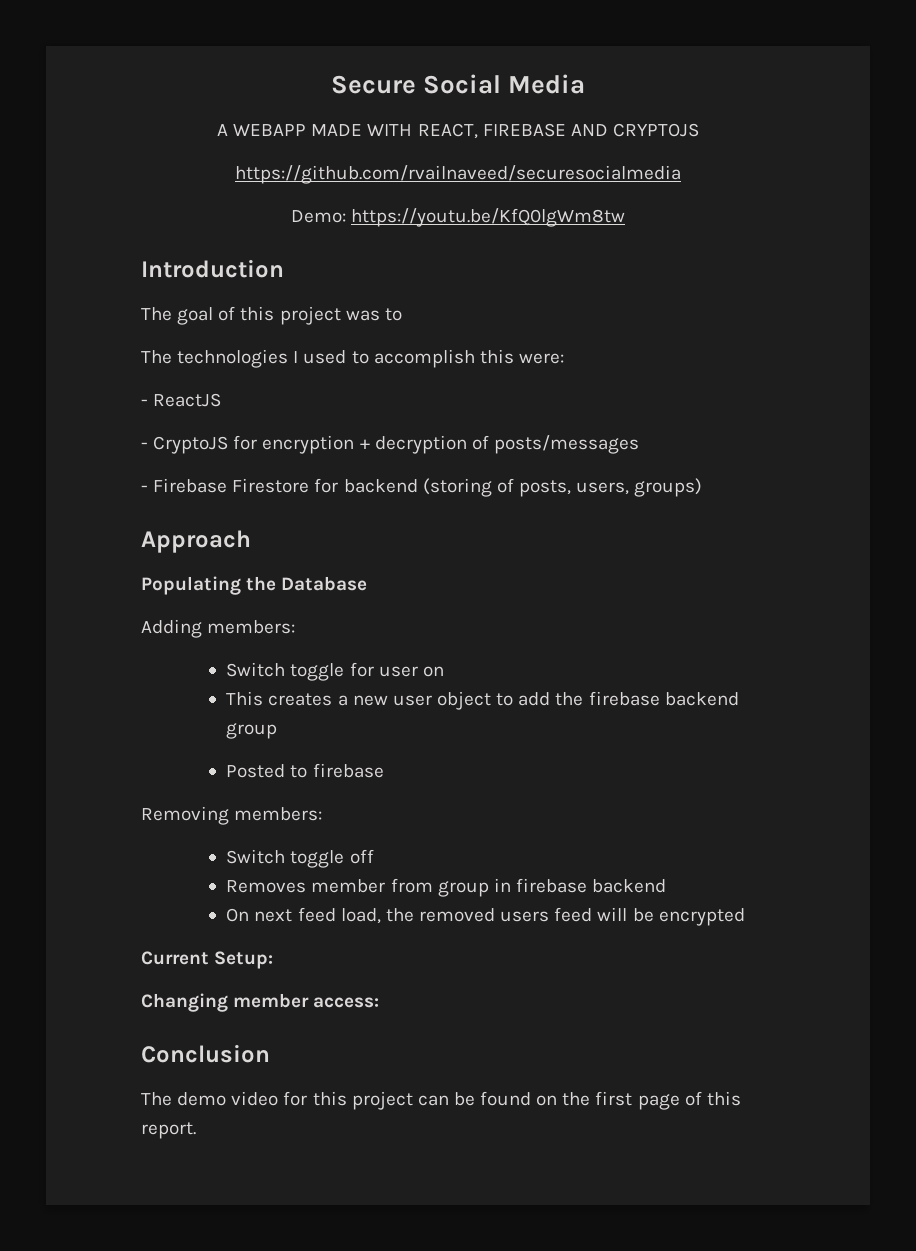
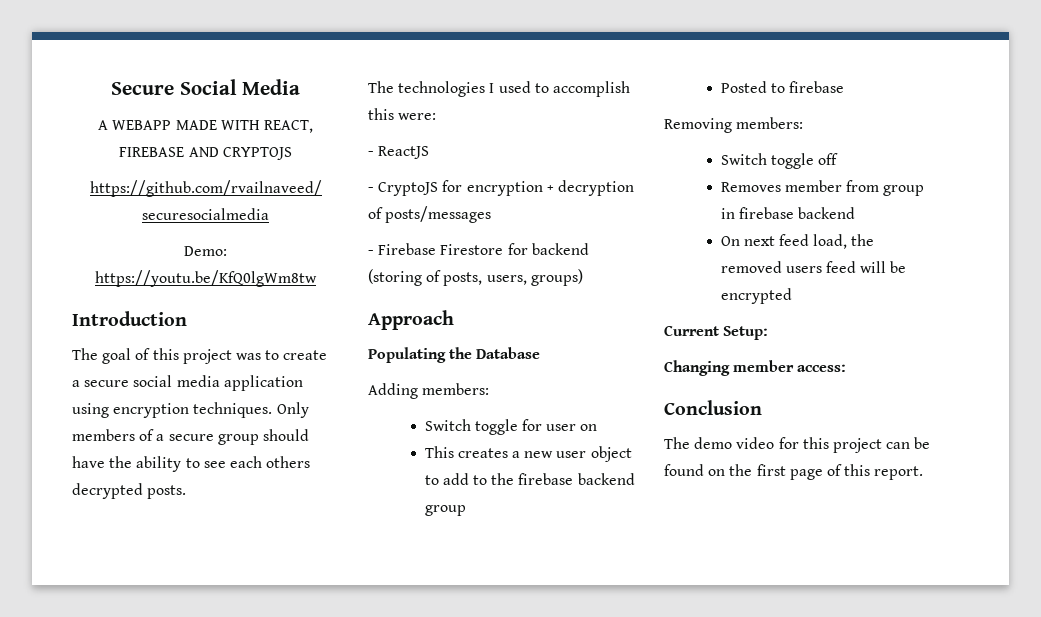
(402, 314) none -> [283,350,328,360] [72,375,303,391] [72,402,309,418] [72,429,309,445] [72,456,311,472] [72,483,187,499] create a secure social media application using encryption techniques. Only members of a secure group should have the ability to see each others decrypted posts.
(551, 699) none -> [473,475,488,485] to

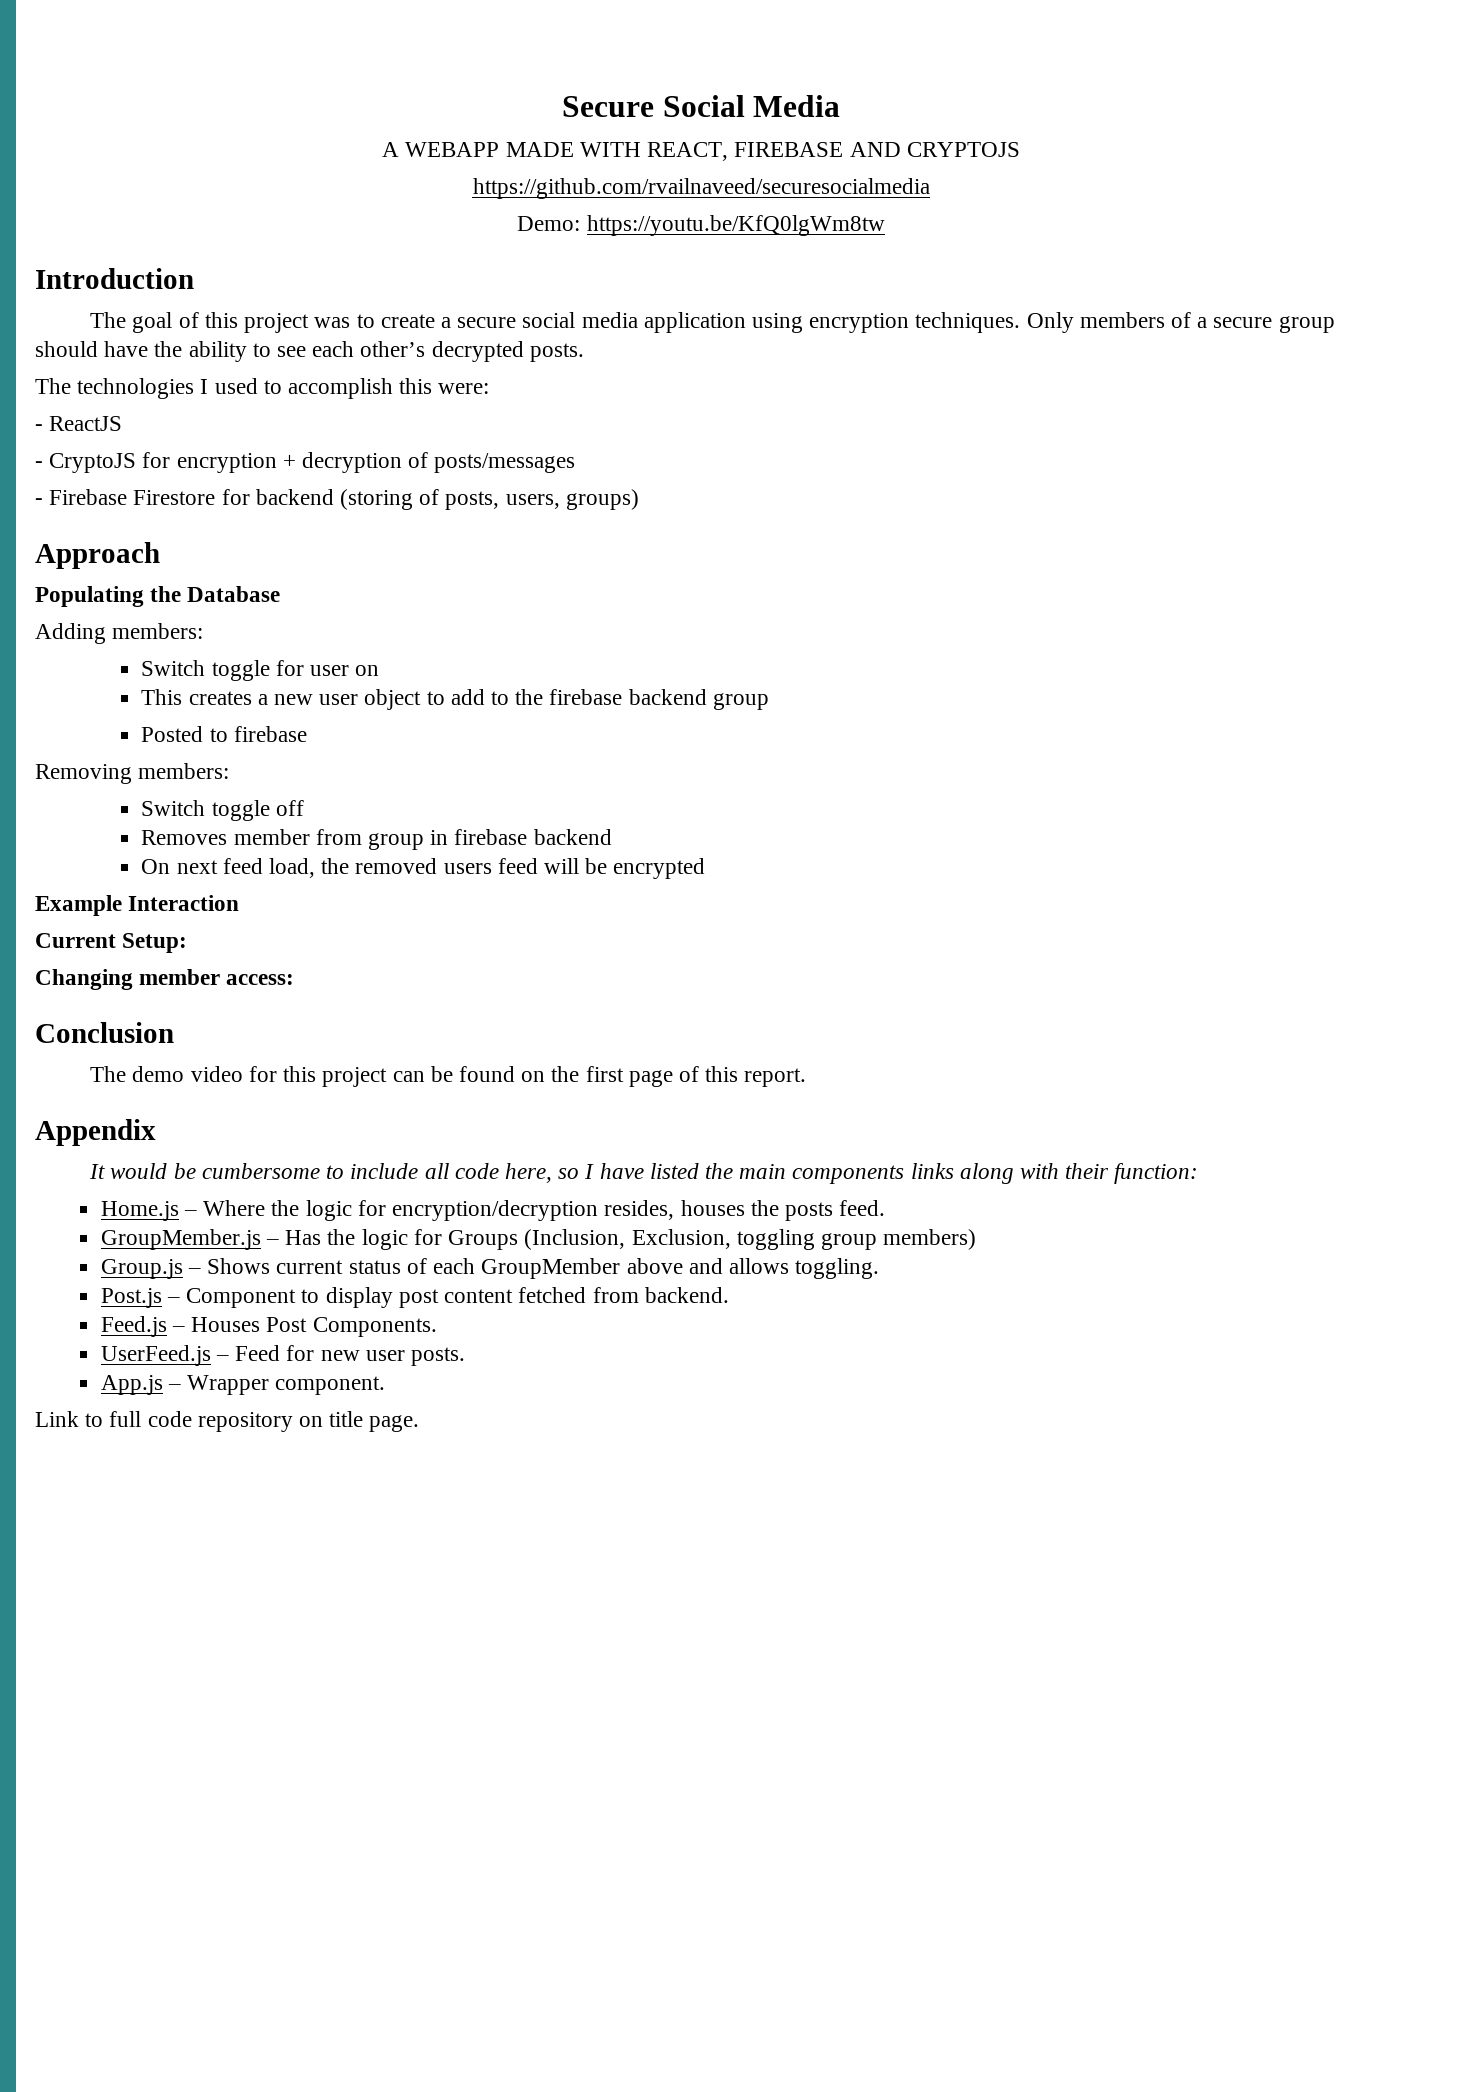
[266,456,311,468] others -> [360,341,426,357] other’s
(792, 296) none -> [35,895,240,916] // Example Interaction
(924, 473) none -> [35,1119,156,1146] [89,1163,1199,1184] [100,1200,886,1221] [100,1229,977,1250] [100,1258,880,1279] [100,1287,729,1308] [100,1316,437,1337] [100,1345,466,1366] [100,1375,386,1395] [35,1411,420,1432] // Appendix // It would be cumbersome to include all code here, so I have listed the main components links along with their function: // Home.js – Where the logic for encryption/decryption resides, houses the posts feed. // GroupMember.js – Has the logic for Groups (Inclusion, Exclusion, toggling group members) // Group.js – Shows current status of each GroupMember above and allows toggling. // Post.js – Component to display post content fetched from backend. // Feed.js – Houses Post Components. // UserFeed.js – Feed for new user posts. // App.js – Wrapper component. // Link to full code repository on title page.

